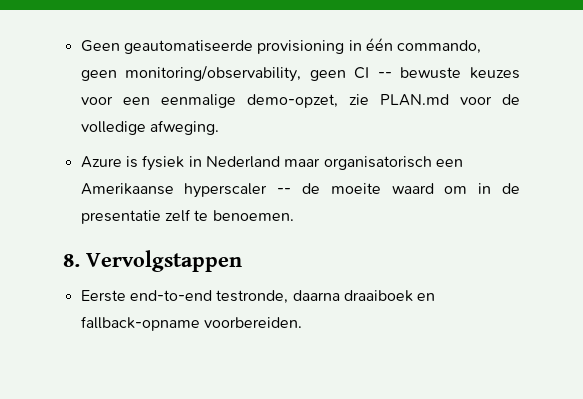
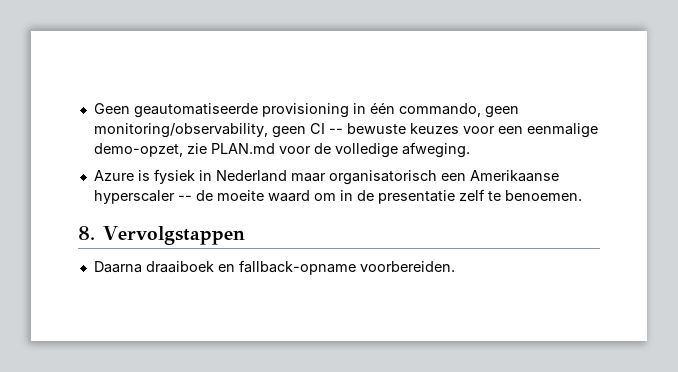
[80,290,340,304] Eerste end-to-end testronde, daarna -> [93,261,142,273] Daarna

